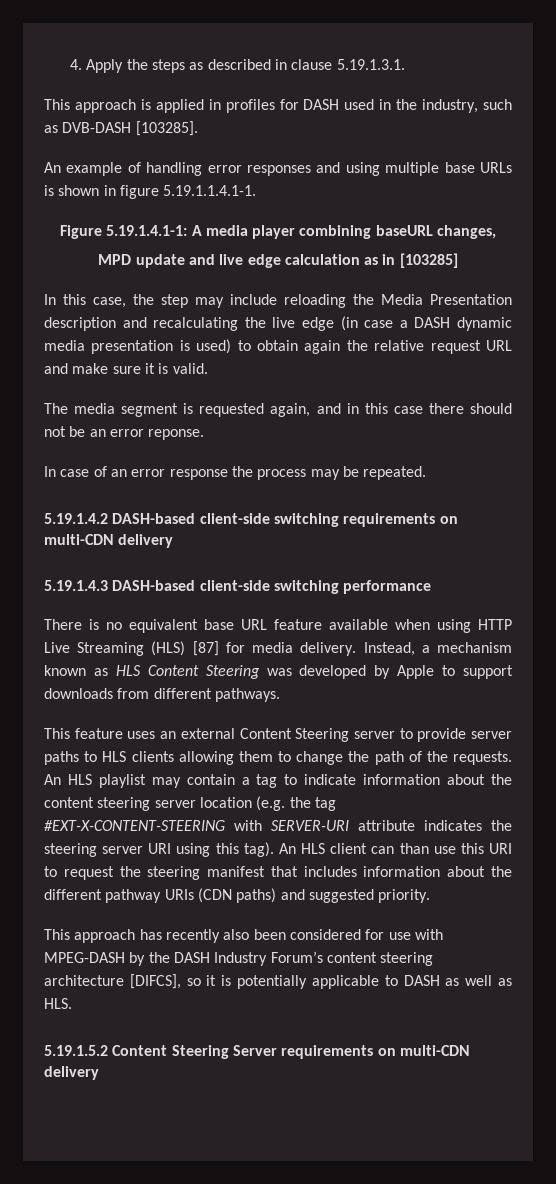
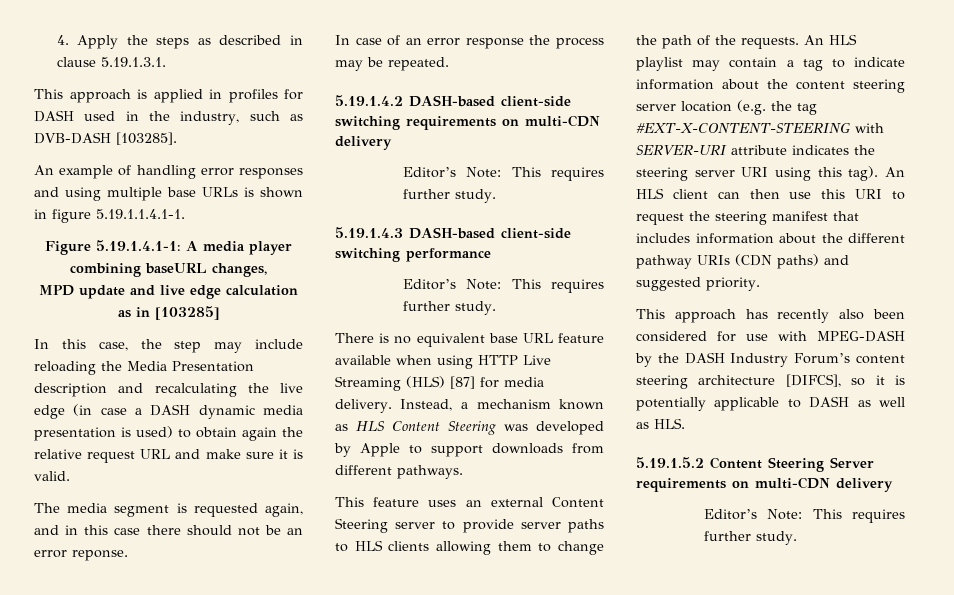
(174, 541) none -> [402,167,604,181] [402,189,496,203] // Editor’s Note: This requires further study.
(432, 587) none -> [402,279,604,293] [402,301,496,315] // Editor’s Note: This requires further study.
[399,843,429,854] than -> [749,189,780,199] then
(99, 1073) none -> [703,509,905,523] [703,531,797,545] // Editor’s Note: This requires further study.

